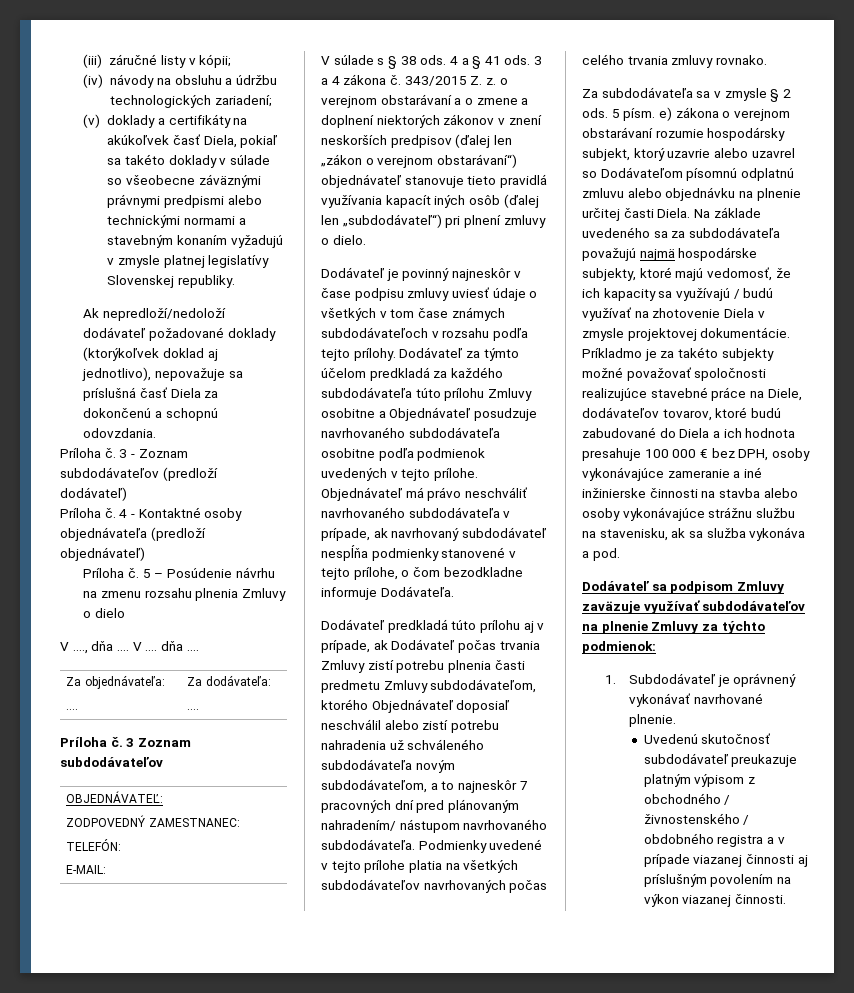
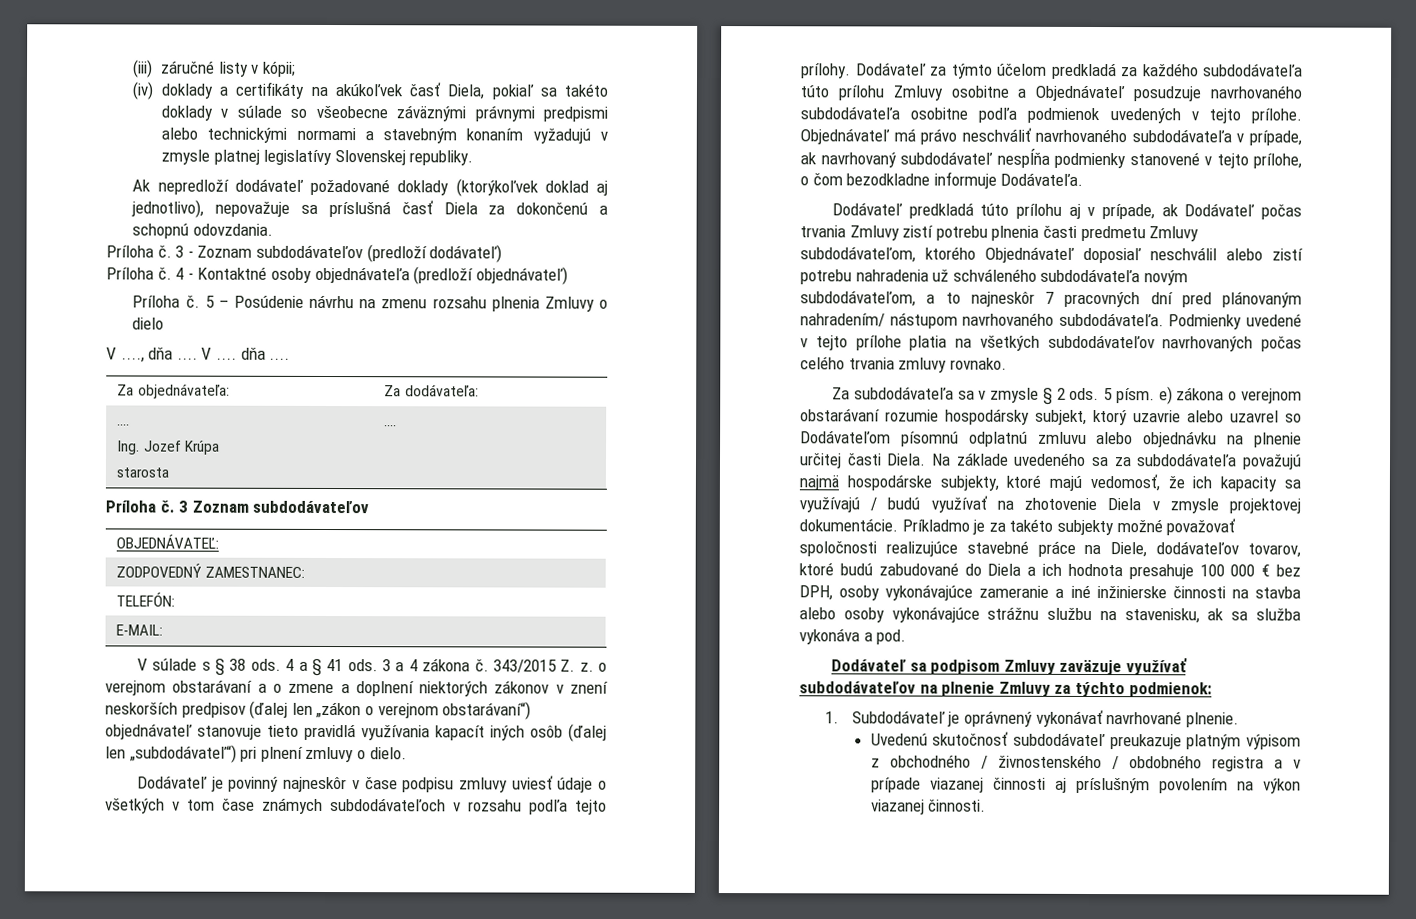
[110,74,277,88] [110,95,272,108] [83,114,101,128] návody na obsluhu a údržbu technologických zariadení; // (v) -> (154, 90) none
[103,308,227,321] nepredloží/nedoloží -> [157,179,230,195] nepredloží
(79, 709) none -> [117,440,220,455] [116,467,170,478] // Ing. Jozef Krúpa // starosta

